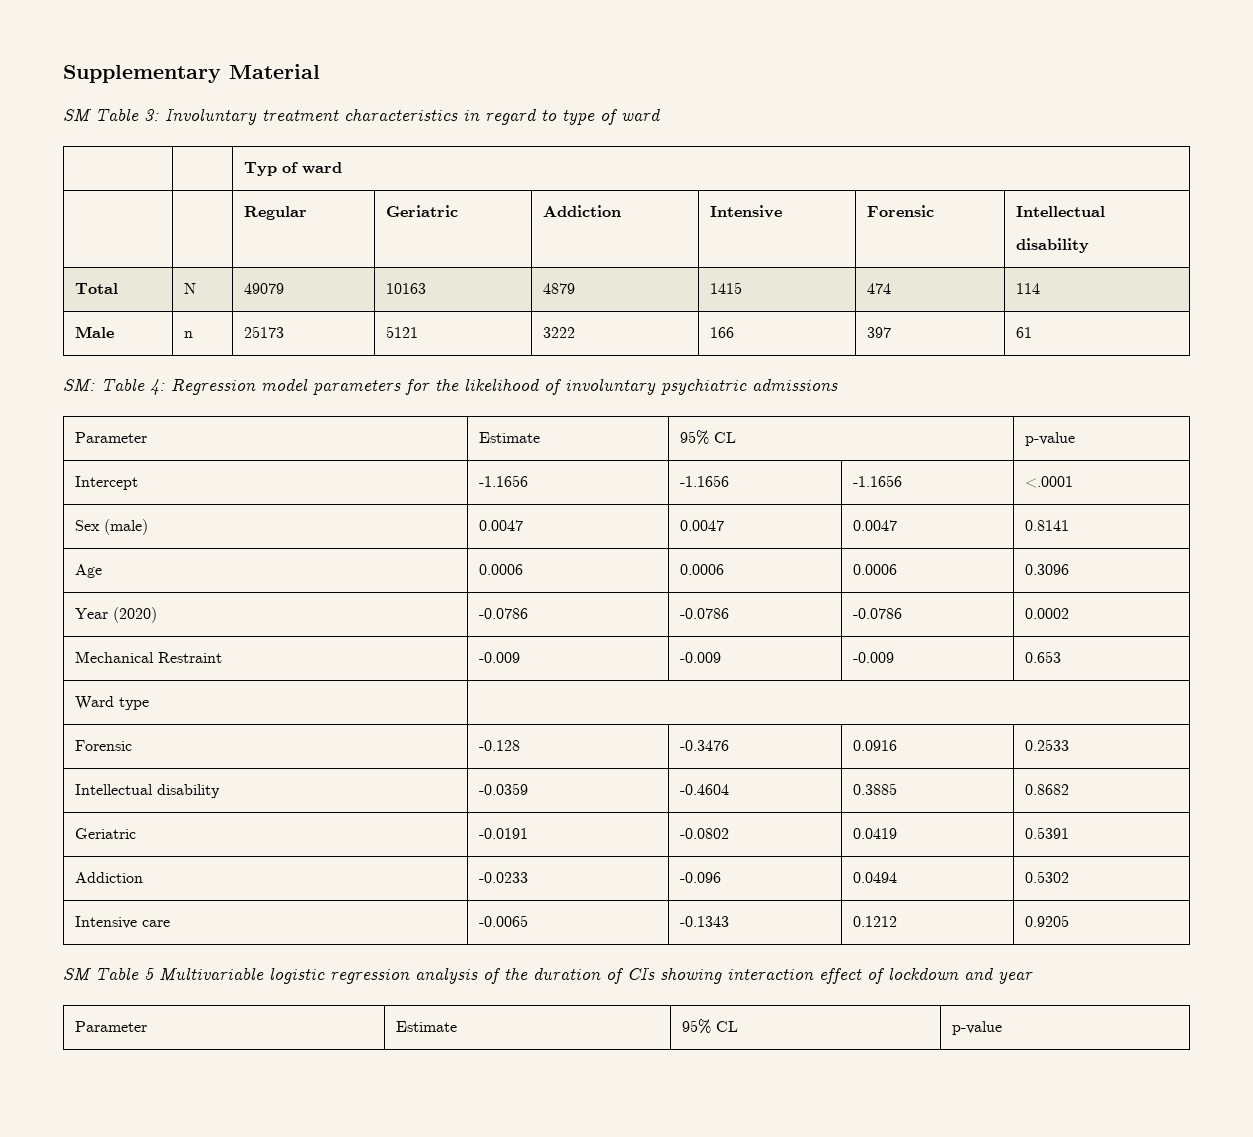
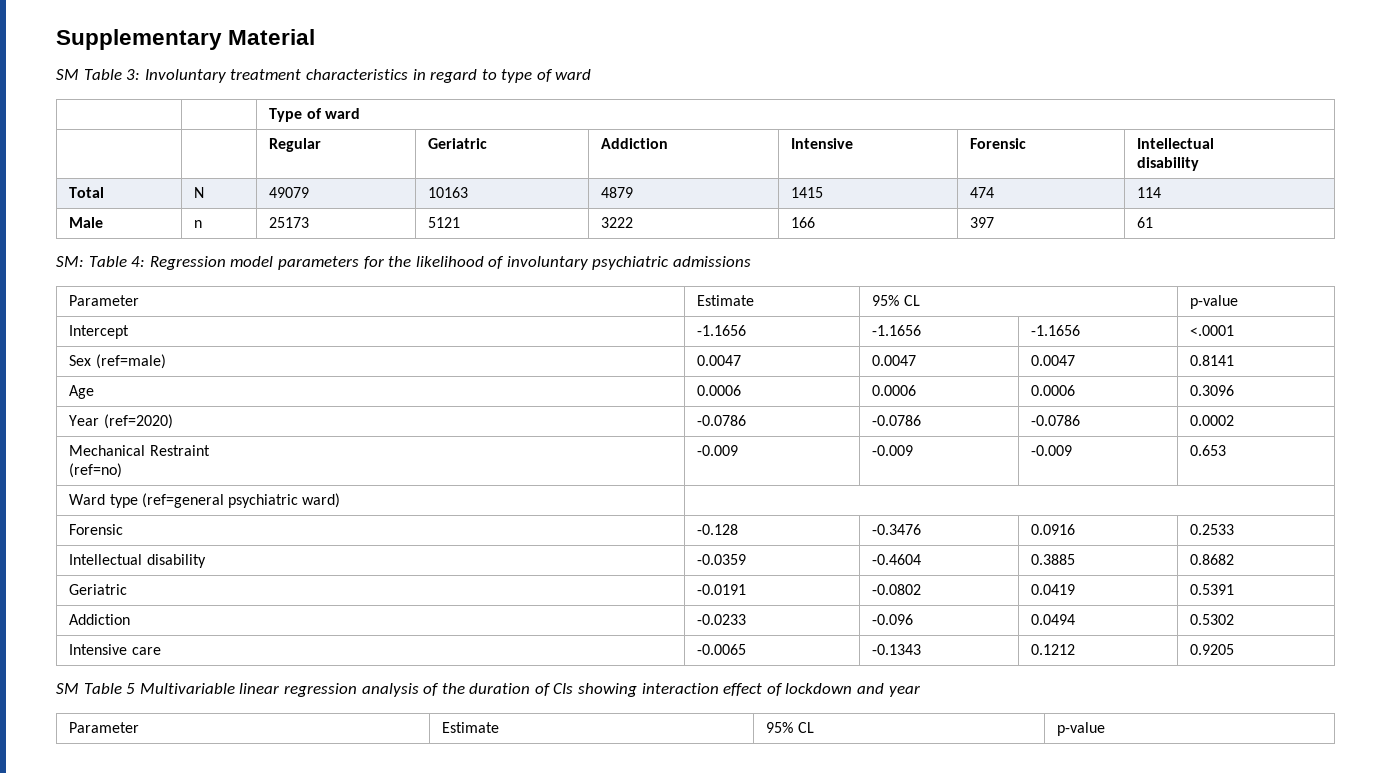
[243,162,277,176] Typ -> [269,108,303,122] Type
[103,519,148,535] (male) -> [95,354,166,369] (ref=male)
[112,607,157,623] (2020) -> [103,414,173,429] (ref=2020)
(222, 657) none -> [69,463,123,478] // (ref=no)
(149, 703) none -> [141,493,341,508] (ref=general psychiatric ward)
[269,967,325,984] logistic -> [239,683,280,694] linear

